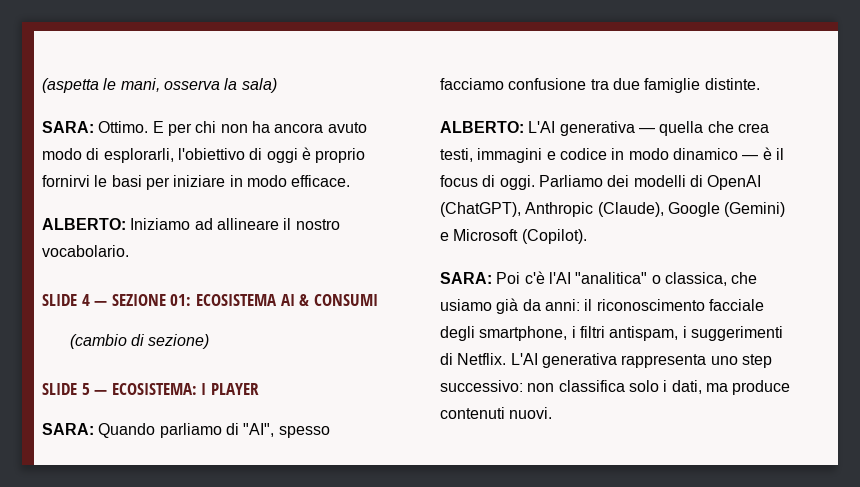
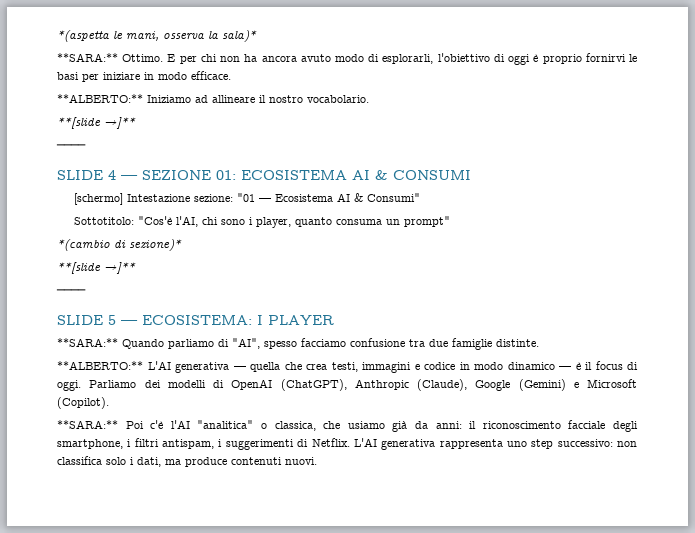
[42,78,99,93] (aspetta -> [57,30,110,42] *(aspetta
[241,78,277,93] [42,121,94,133] sala) // SARA: -> [222,30,257,42] [57,53,118,62] sala)* // **SARA:**
[42,218,126,230] ALBERTO: -> [57,94,143,103] **ALBERTO:**
(129, 251) none -> [57,117,136,129] [56,144,86,149] // **[slide →]** // ────
[69,334,210,349] (cambio di sezione) -> [73,193,420,205] [73,216,450,228] [57,239,182,251] [57,262,136,274] [56,289,86,294] [schermo] Intestazione sezione: "01 — Ecosistema AI & Consumi" // Sottotitolo: "Cos'è l'AI, chi sono i player, quanto consuma un prompt" // *(cambio di sezione)* // **[slide →]** // ────
[42,423,94,435] SARA: -> [57,338,118,347] **SARA:**
[440,121,524,133] ALBERTO: -> [57,361,143,370] **ALBERTO:**
[440,272,492,284] SARA: -> [57,420,118,429] **SARA:**

